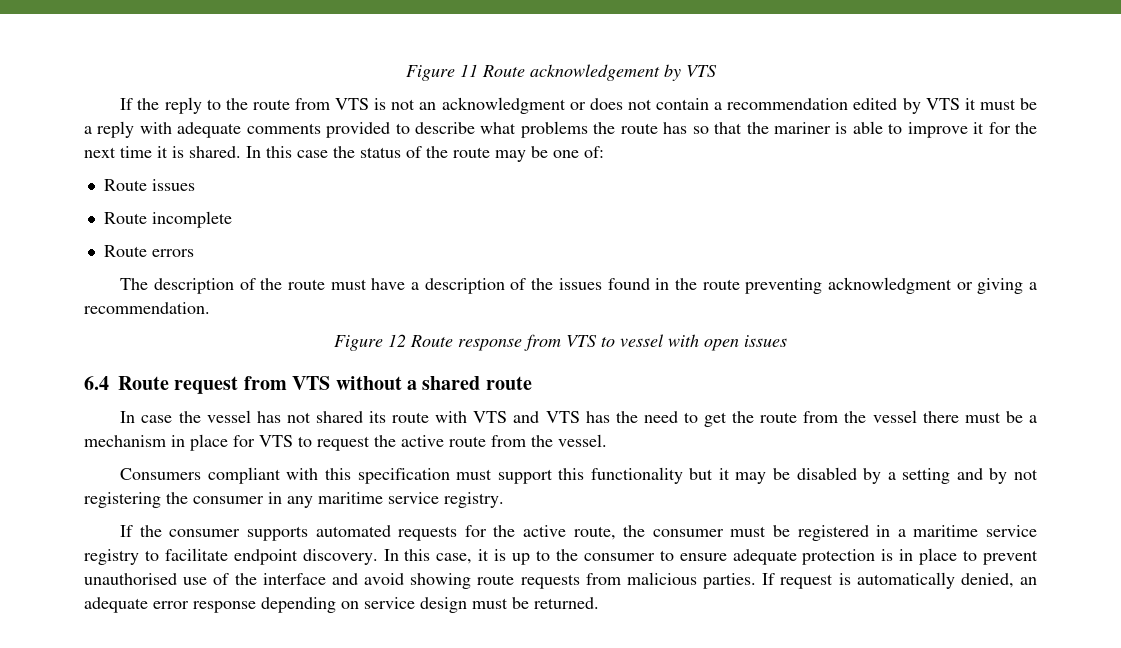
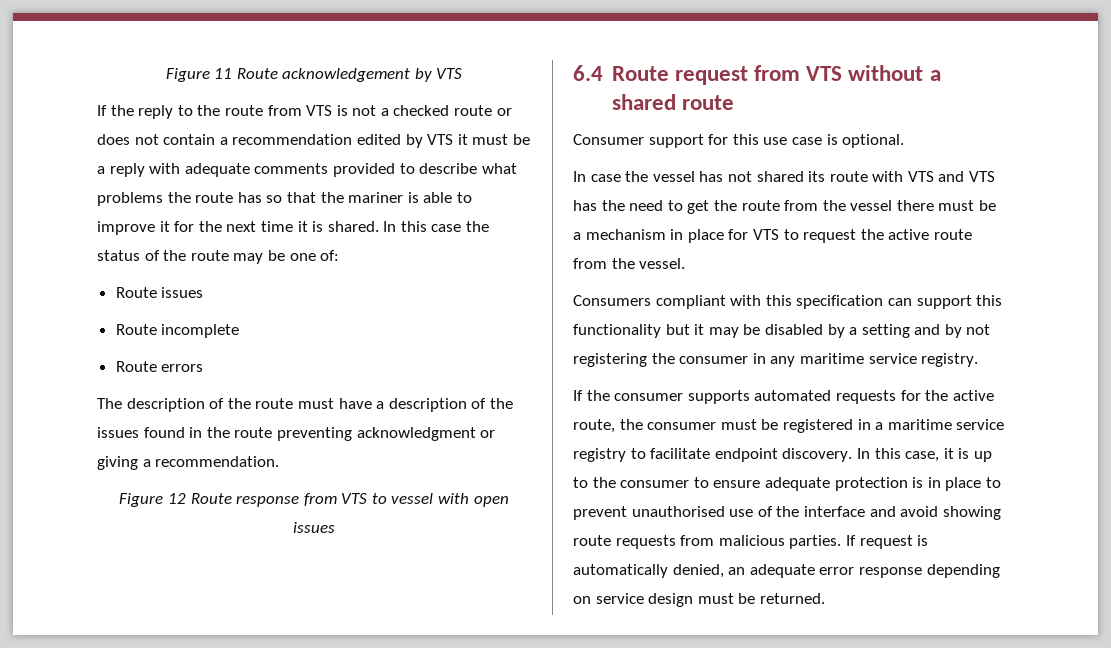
[419,97,566,114] an acknowledgment -> [380,105,493,116] a checked route
(532, 383) none -> [573,134,905,148] // Consumer support for this use case is optional.
[456,469,493,480] must -> [887,298,912,306] can

